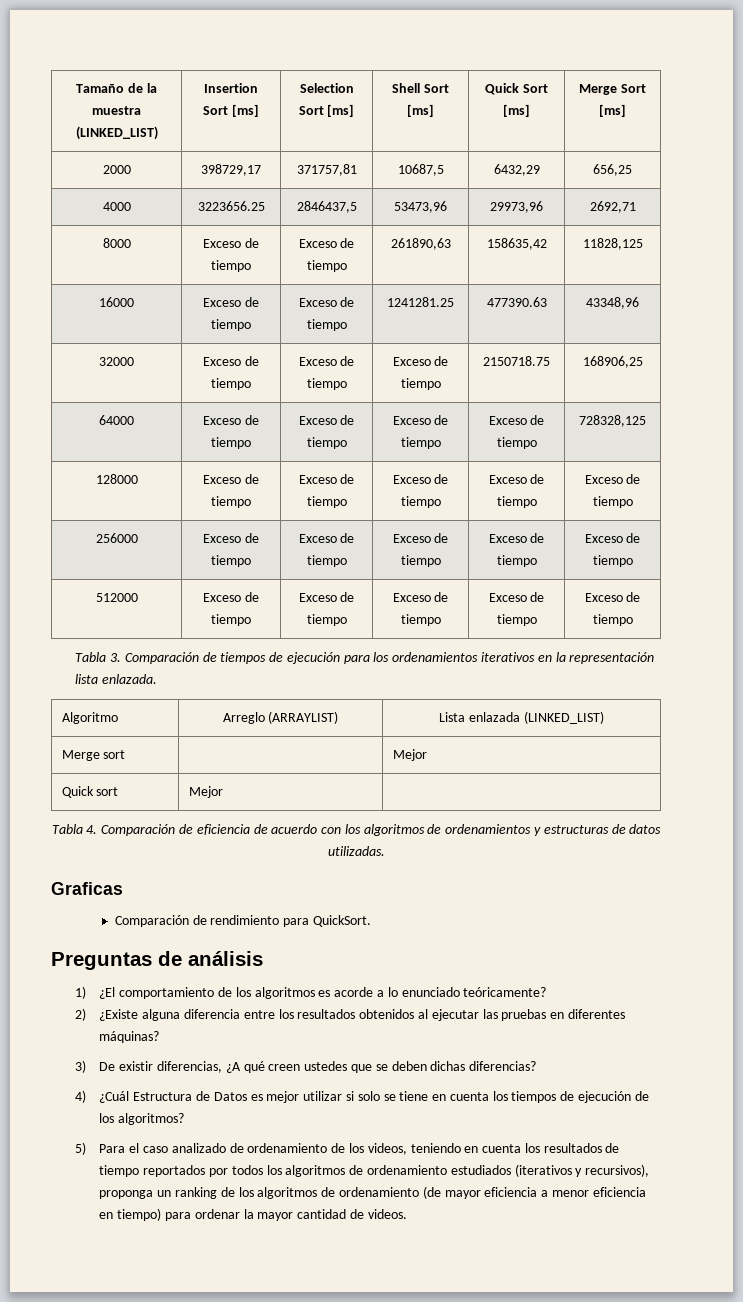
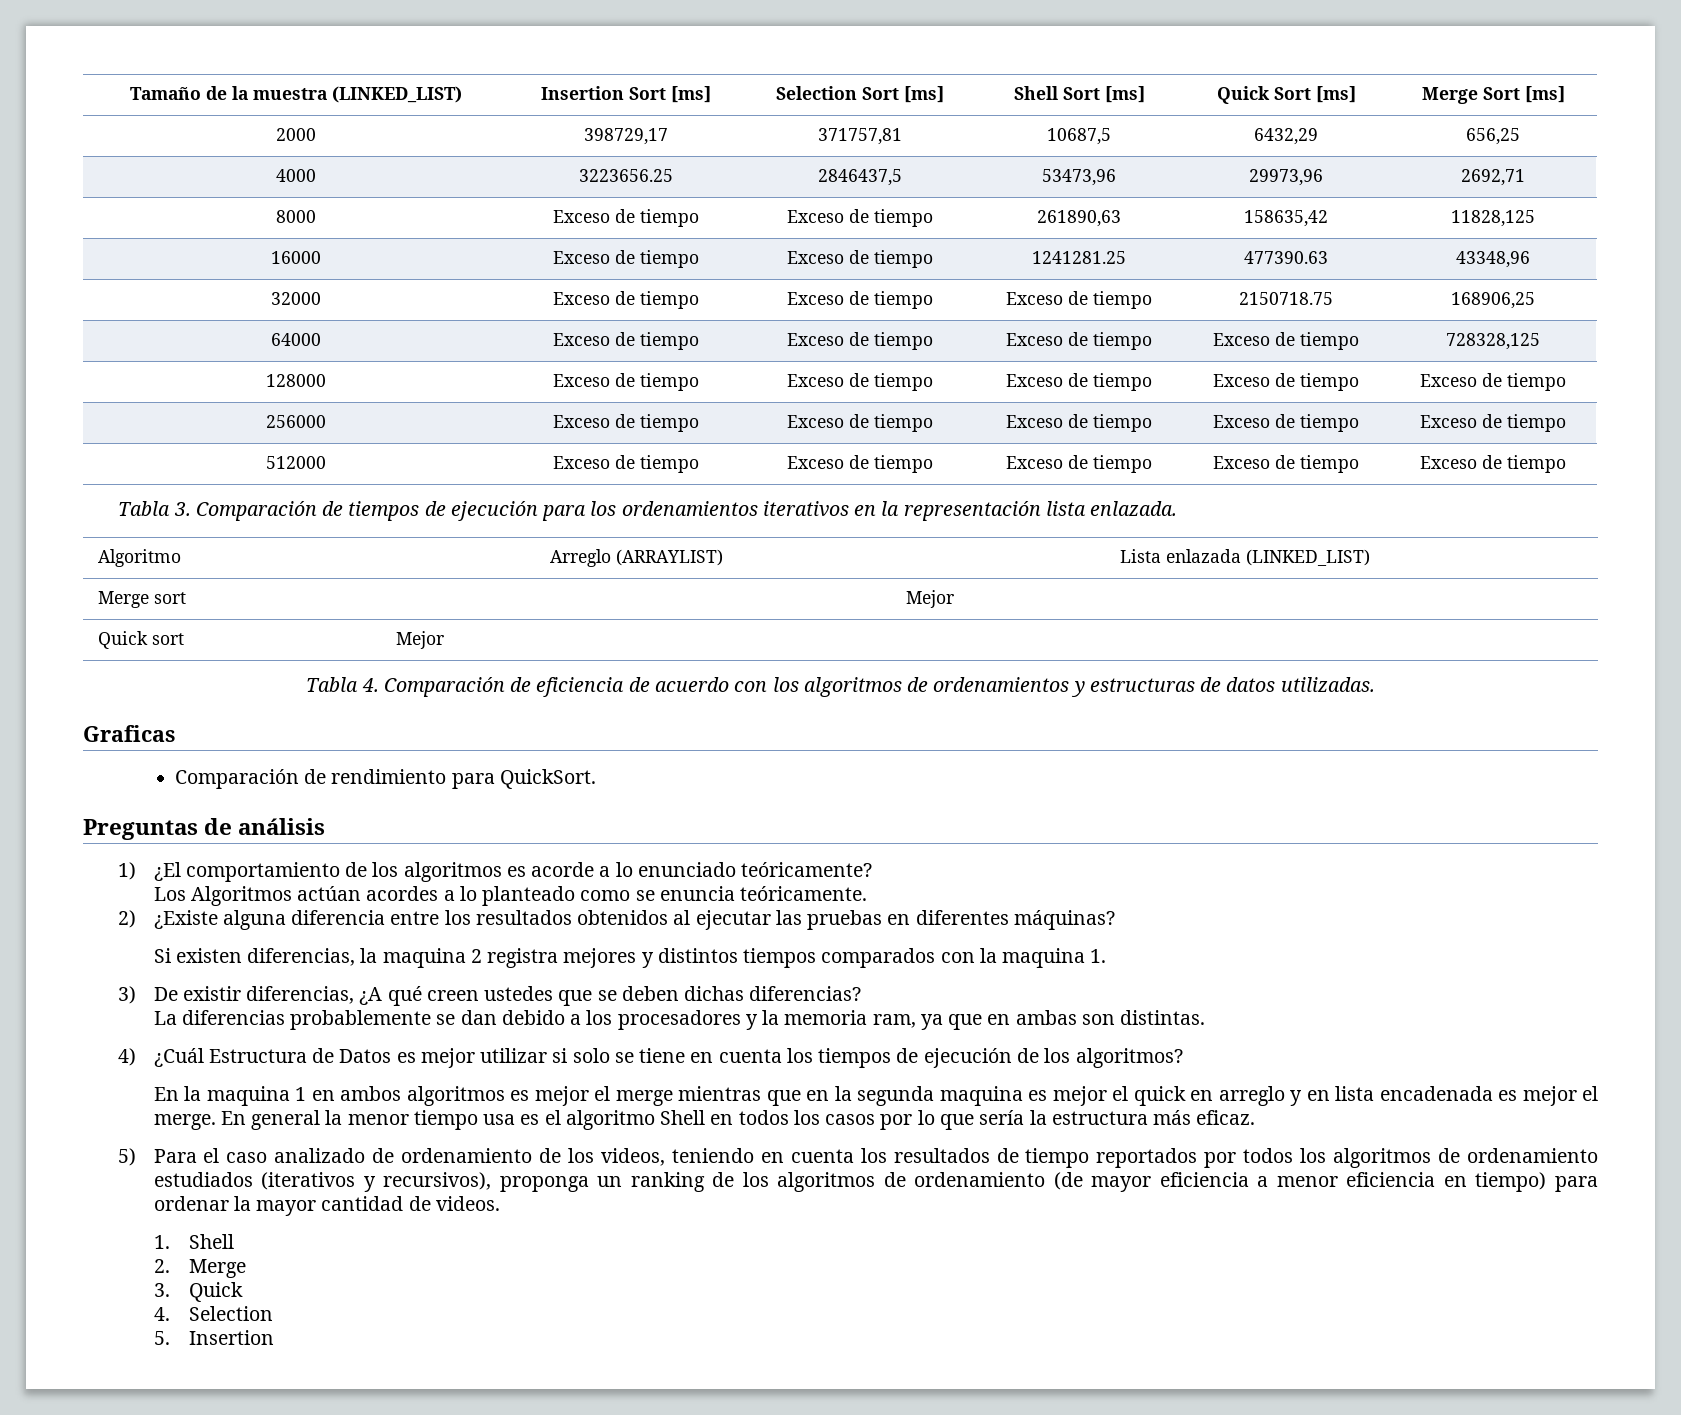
(547, 992) none -> [153,886,868,906] // Los Algoritmos actúan acordes a lo planteado como se enuncia teóricamente.
(160, 1037) none -> [153,948,1107,968] // Si existen diferencias, la maquina 2 registra mejores y distintos tiempos comparados con la maquina 1.
(537, 1066) none -> [153,1010,1206,1030] // La diferencias probablemente se dan debido a los procesadores y la memoria ram, ya que en ambas son distintas.
(185, 1119) none -> [153,1086,1598,1106] [153,1110,1256,1130] // En la maquina 1 en ambos algoritmos es mejor el merge mientras que en la segunda maquina es mejor el quick en arreglo y en lista encadenada es mejor el merge. En general la menor tiempo usa es el algoritmo Shell en todos los casos por lo que sería la estructura más eficaz.
(407, 1214) none -> [153,1234,234,1249] [153,1259,246,1278] [153,1282,243,1302] [153,1306,273,1321] [153,1330,274,1345] // 1. Shell // 2. Merge // 3. Quick // 4. Selection // 5. Insertion

